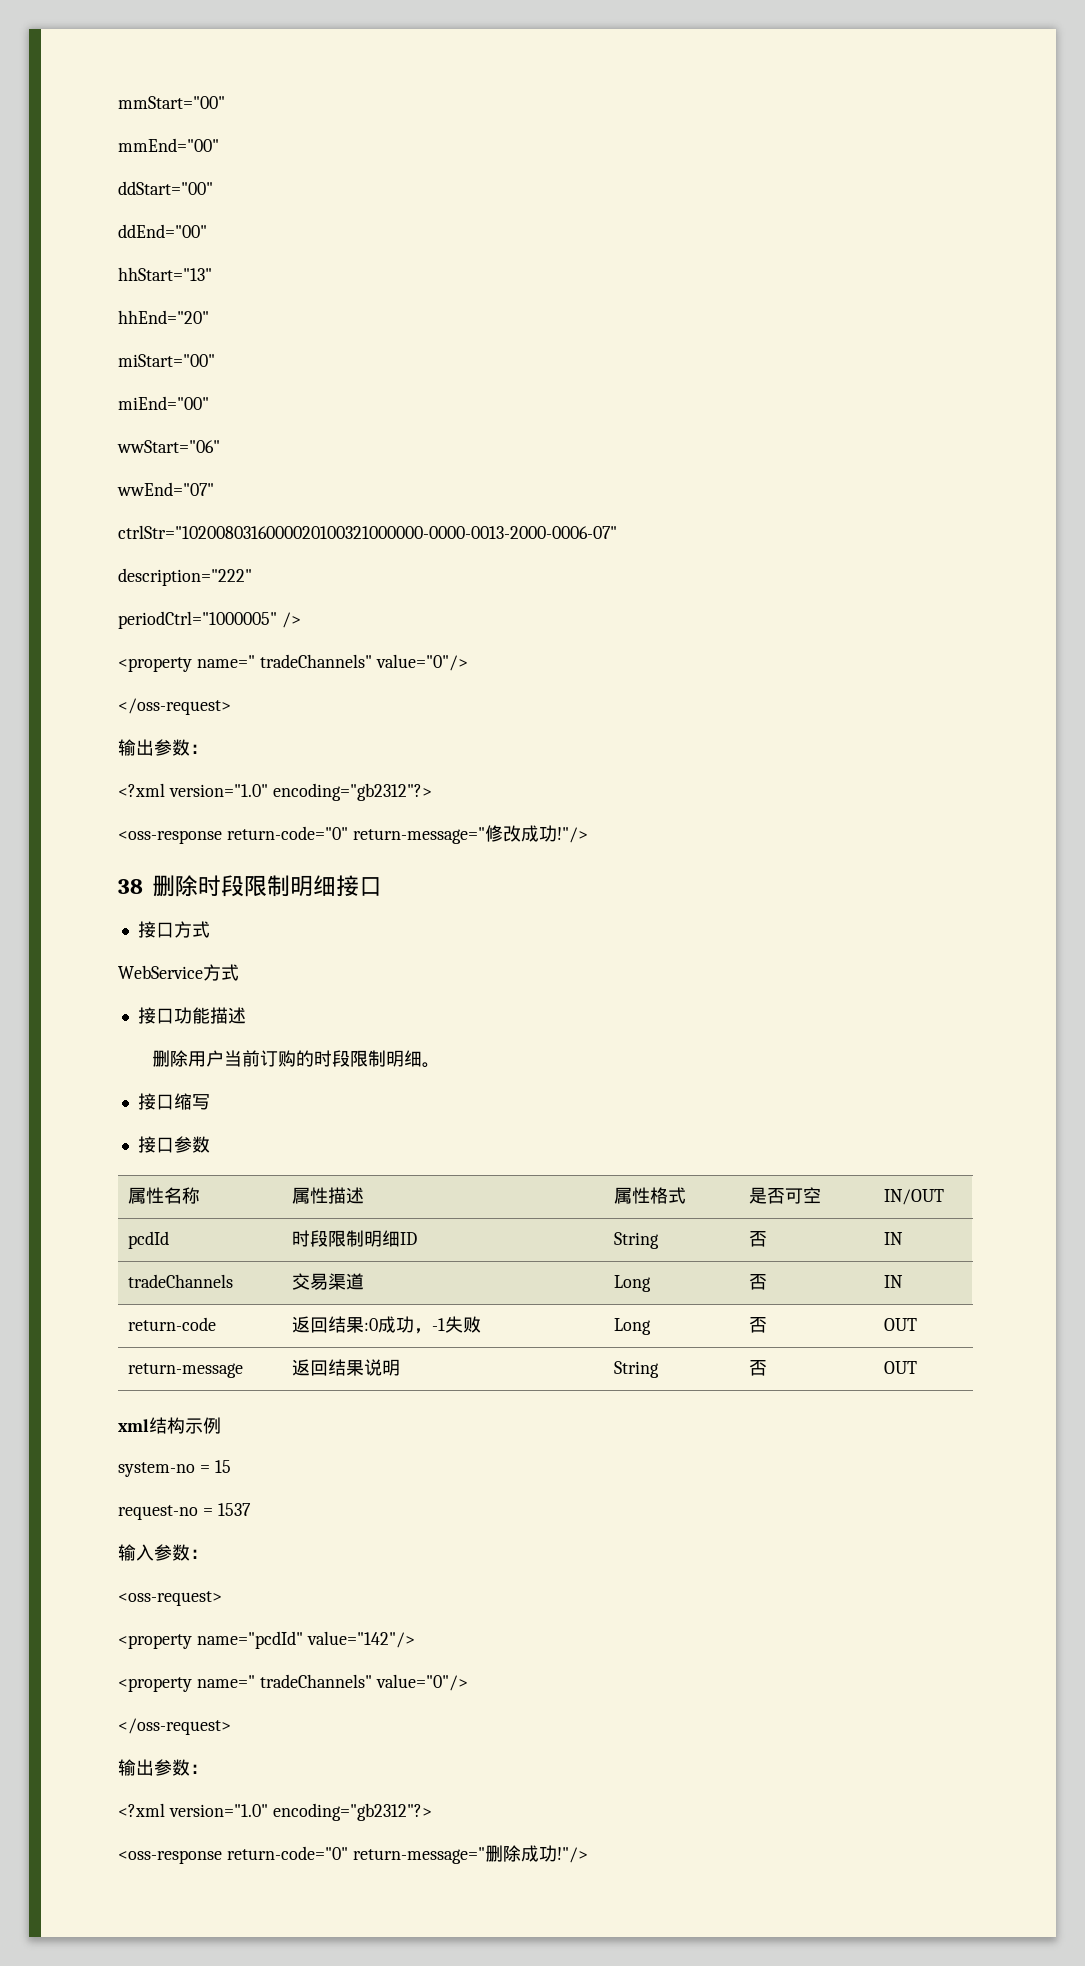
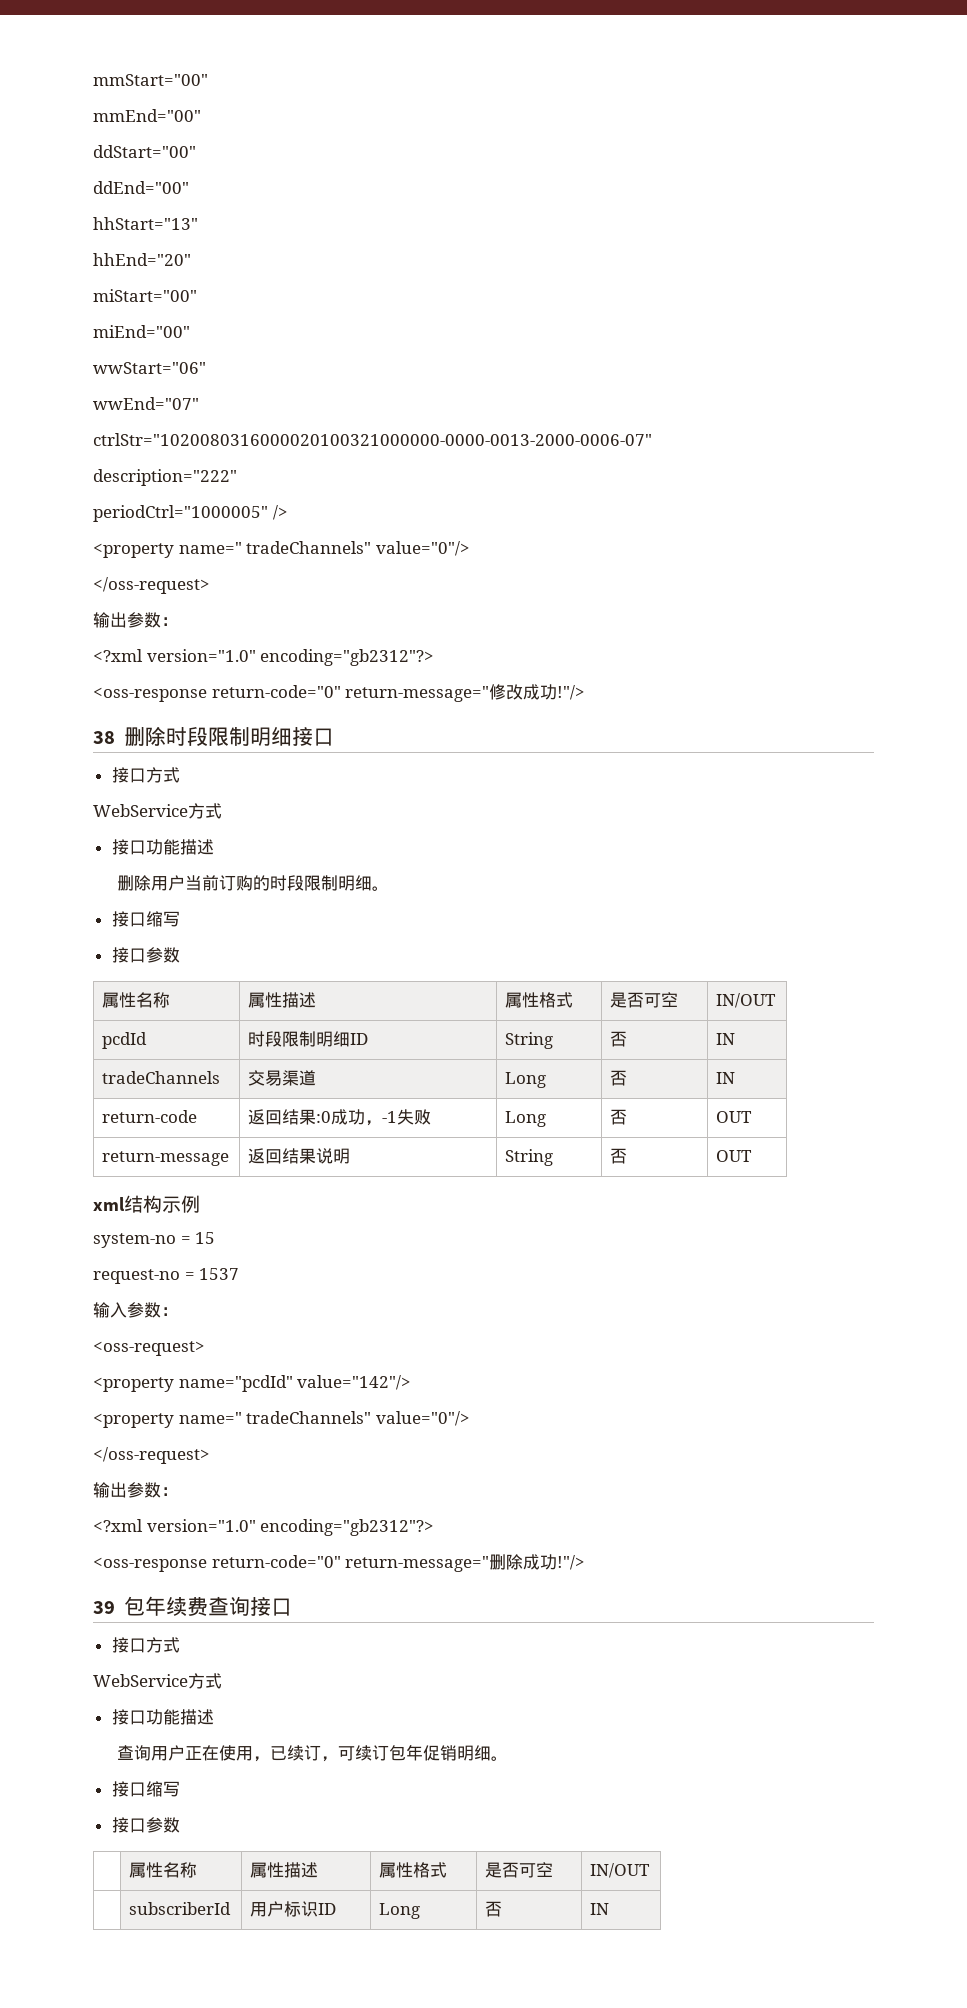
(588, 1855) none -> [93,1596,292,1616] [111,1637,180,1653] [93,1673,222,1689] [111,1709,214,1725] [117,1744,509,1762] [111,1781,180,1797] [111,1817,180,1833] [129,1862,198,1878] [250,1862,319,1878] [379,1862,448,1878] [485,1862,554,1878] [590,1863,651,1878] [129,1902,232,1915] [250,1901,337,1917] [379,1903,421,1919] [485,1901,503,1917] [590,1903,610,1915] // 39包年续费查询接口 // 接口方式 // WebService方式 // 接口功能描述 // 查询用户正在使用，已续订，可续订包年促销明细。 // 接口缩写 // 接口参数 // | 属性名称 | 属性描述 | 属性格式 | 是否可空 | IN/OUT // | subscriberId | 用户标识ID | Long | 否 | IN

